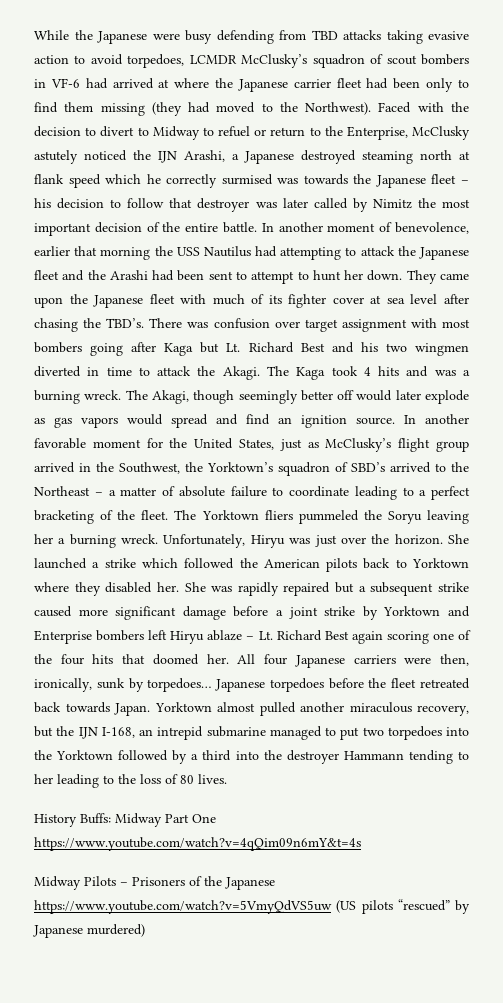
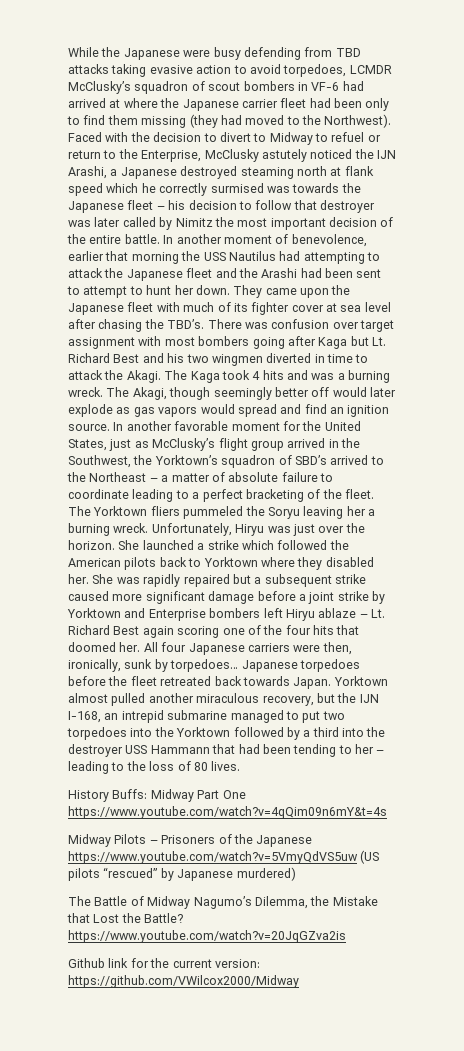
[343,751,404,760] Hammann -> [125,744,291,754] USS Hammann that had been
(53, 779) none -> [376,750,385,754] –
(145, 930) none -> [68,896,378,909] [67,913,184,923] [68,930,346,943] [68,958,260,968] [68,975,299,988] // The Battle of Midway Nagumo’s Dilemma, the Mistake that Lost the Battle? https://www.youtube.com/watch?v=20JqGZva2is // Github link for the current version: https://github.com/VWilcox2000/Midway

